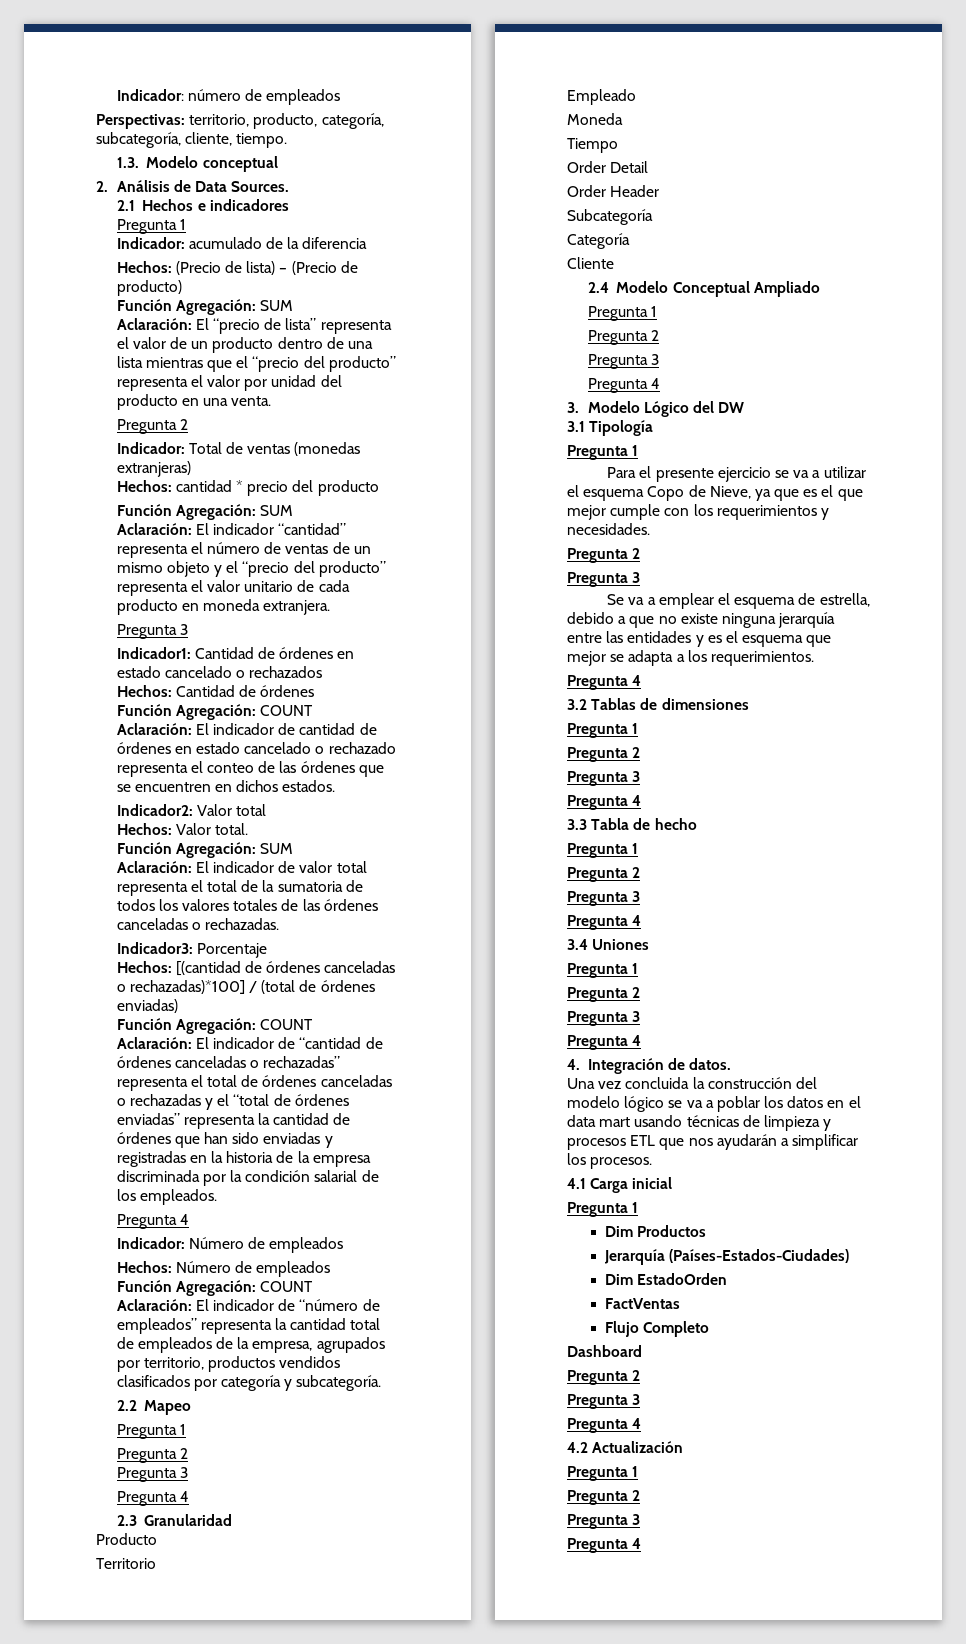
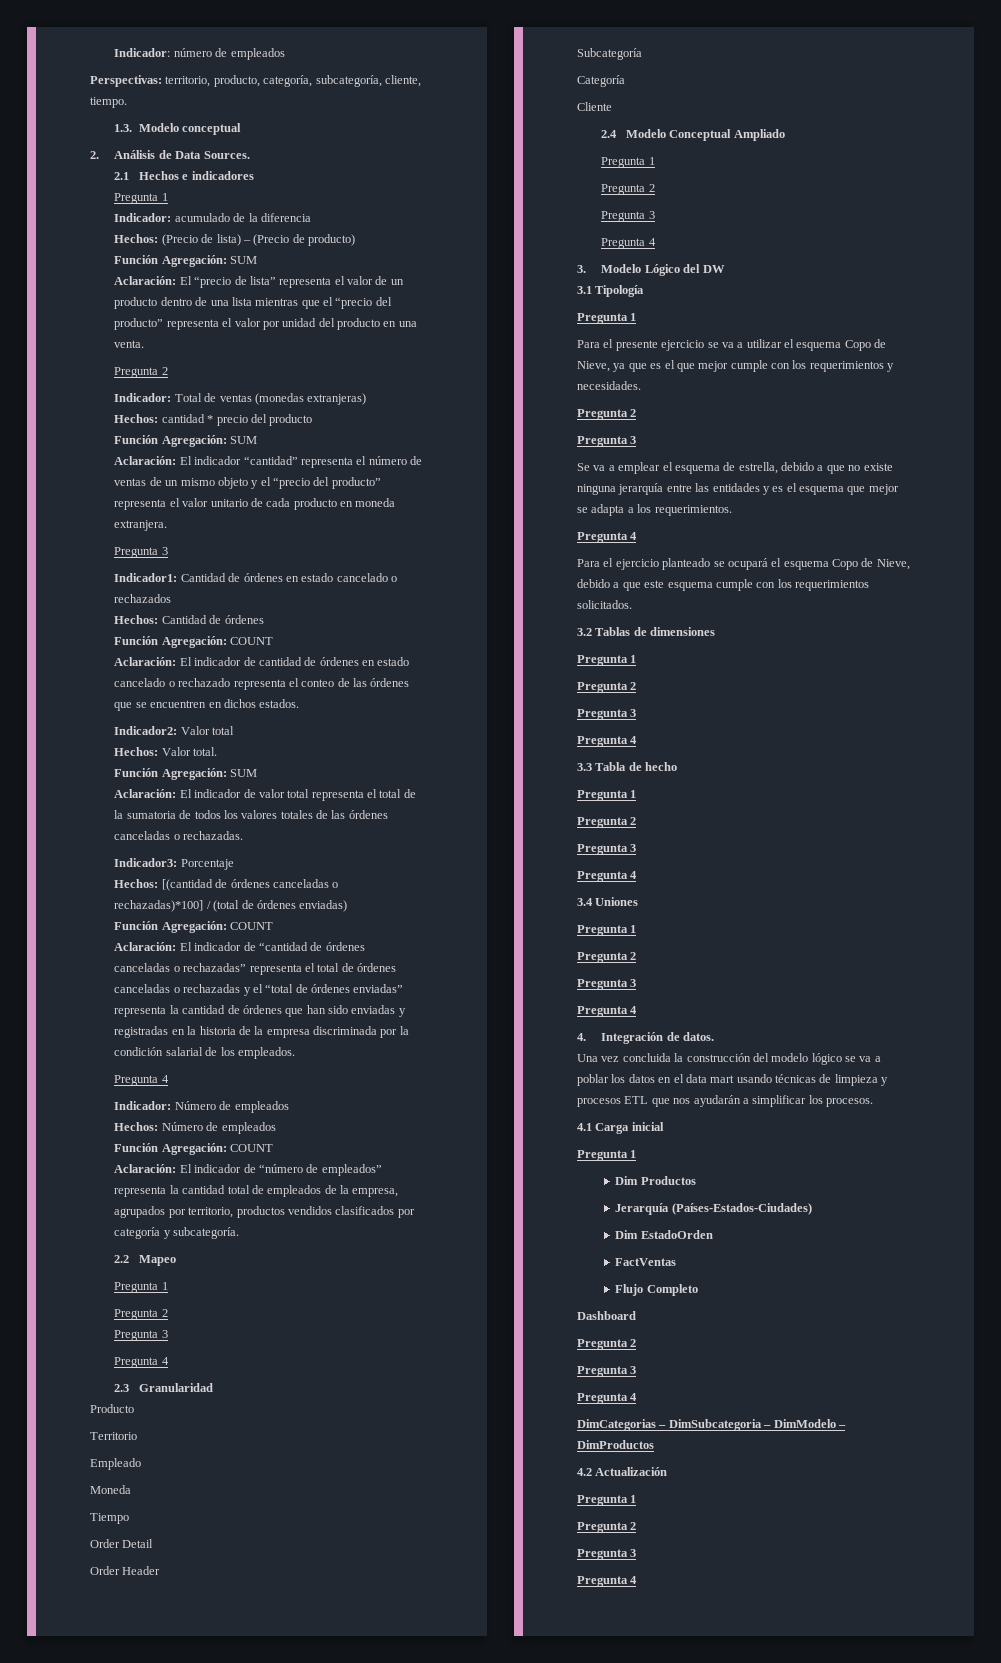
(642, 680) none -> [577,558,910,570] [577,579,869,591] [577,600,632,609] // Para el ejercicio planteado se ocupará el esquema Copo de Nieve, debido a que este esquema cumple con los requerimientos solicitados.
(642, 1423) none -> [577,1419,846,1431] [577,1440,654,1449] // DimCategorias – DimSubcategoria – DimModelo – DimProductos

